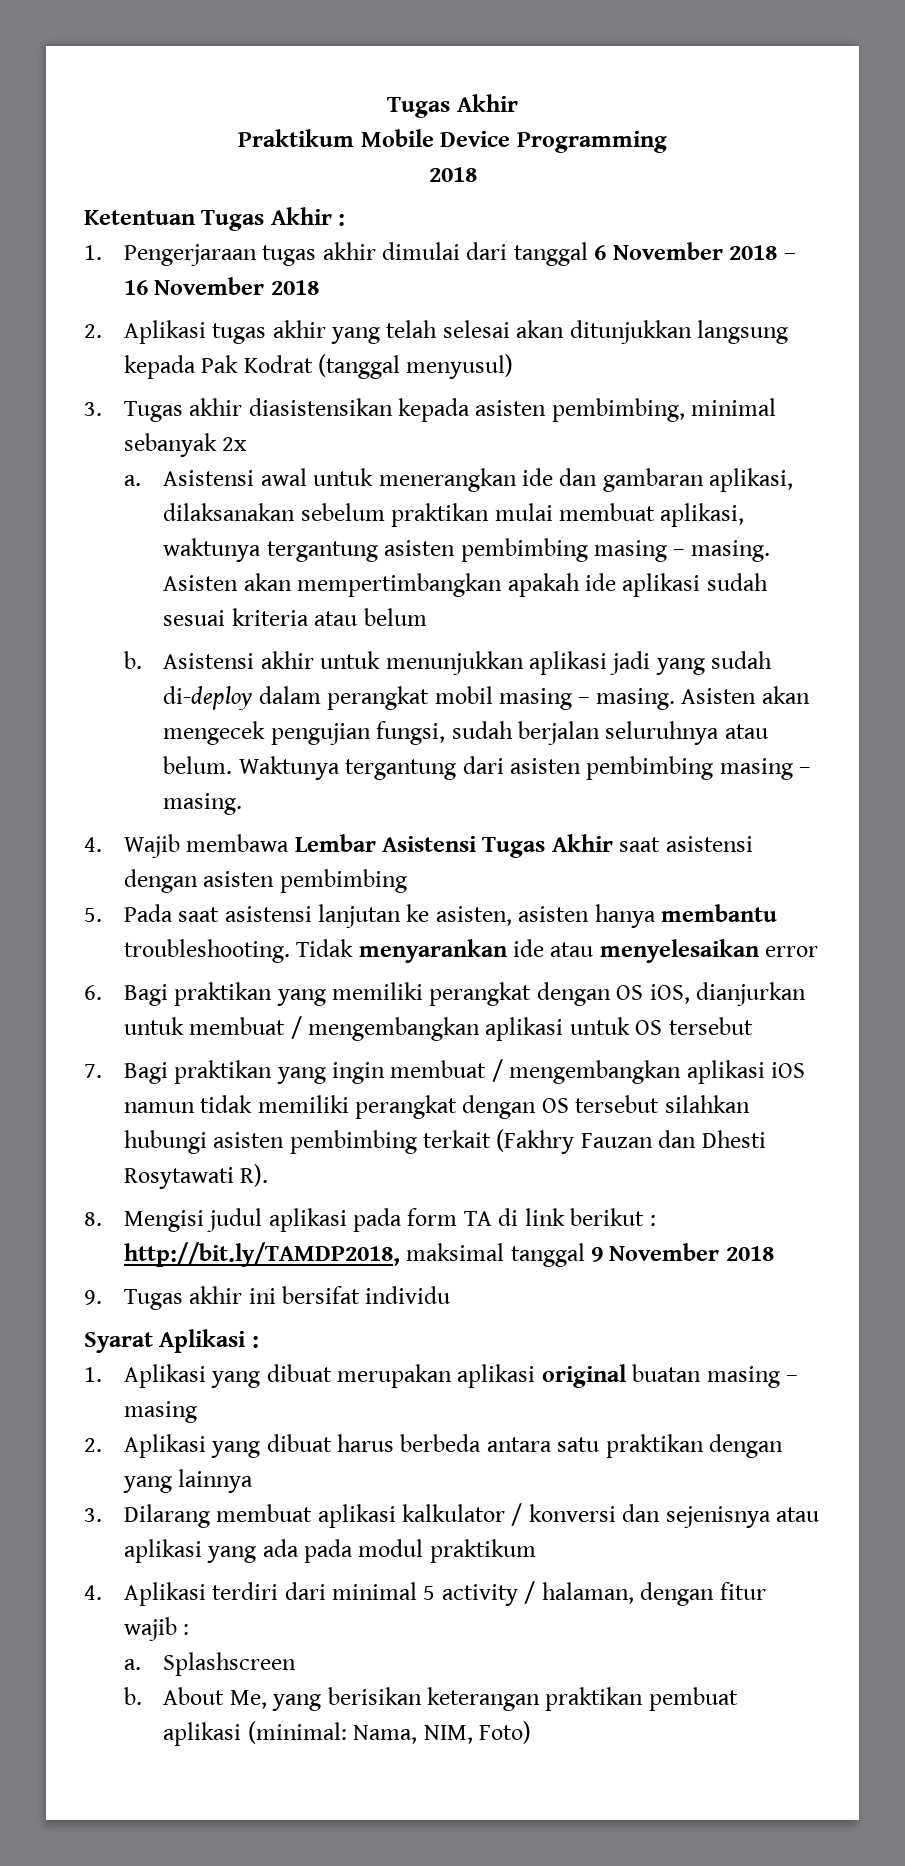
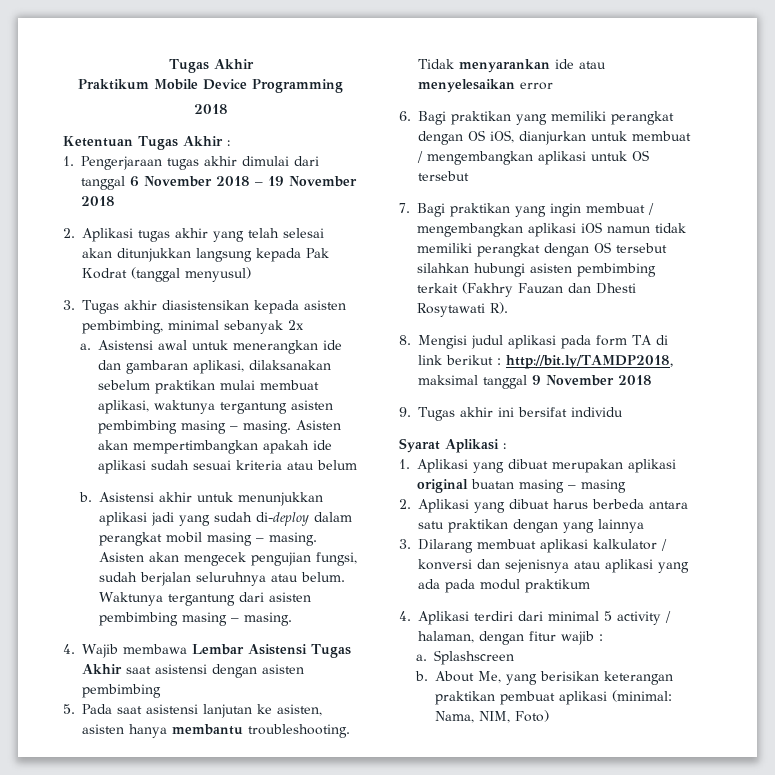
[123,280,148,295] 16 -> [268,176,284,186] 19

